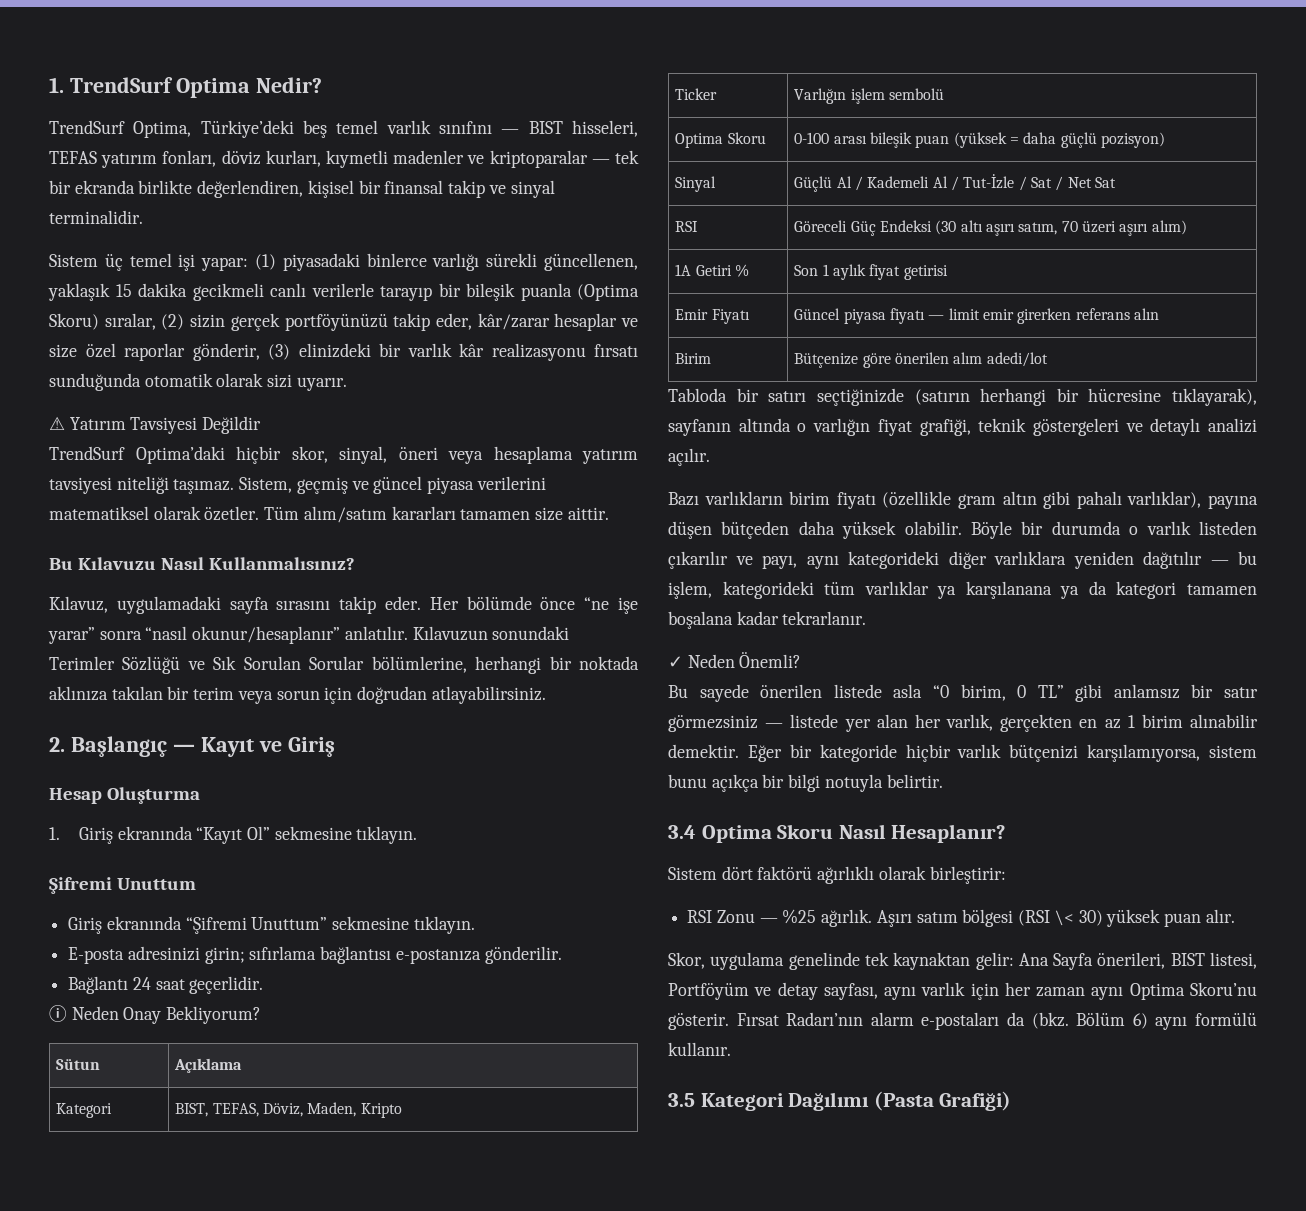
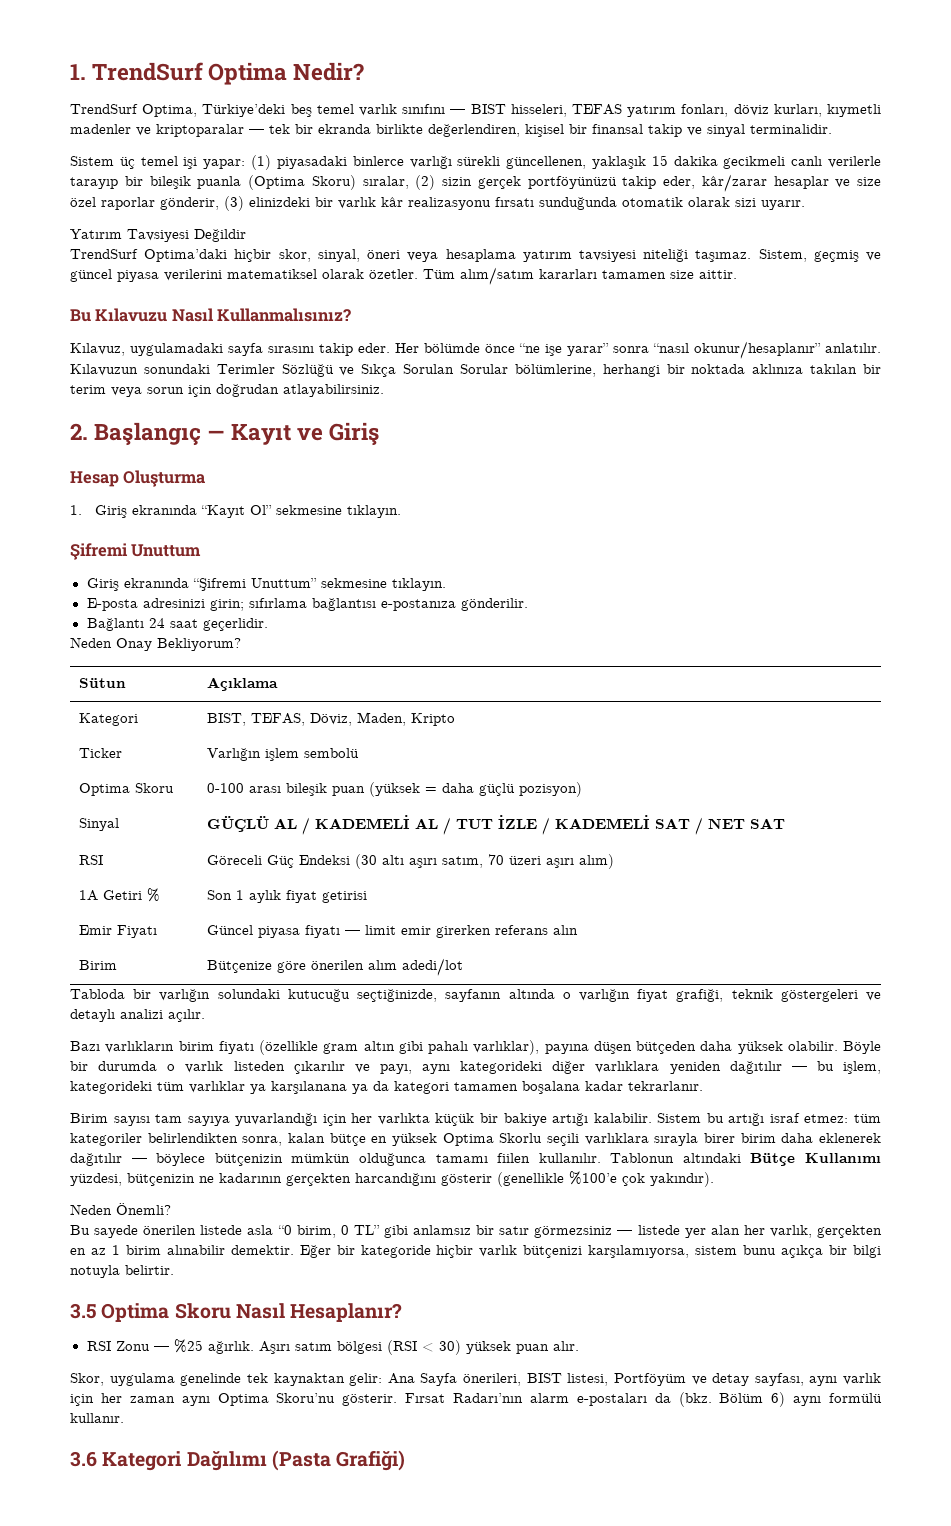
[49,416,65,430] ⚠ -> (805, 205) none
[213,656,237,670] Sık -> [361,364,397,377] Sıkça
[49,1005,67,1022] ⓘ -> (268, 624) none
[794,174,1116,192] Güçlü Al / Kademeli Al / Tut-İzle / Sat / Net Sat -> [207,815,786,835] GÜÇLÜ AL / KADEMELİ AL / TUT İZLE / KADEMELİ SAT / NET SAT
[768,388,1257,406] satırı seçtiğinizde (satırın herhangi bir hücresine tıklayarak), -> [159,989,438,1002] varlığın solundaki kutucuğu seçtiğinizde,
[668,656,683,668] ✓ -> [70,1113,881,1126] [70,1133,881,1146] [70,1153,882,1166] [70,1171,714,1187] Birim sayısı tam sayıya yuvarlandığı için her varlıkta küçük bir bakiye artığı kalabilir. Sistem bu artığı israf etmez: tüm kategoriler belirlendikten sonra, kalan bütçe en yüksek Optima Skorlu seçili varlıklara sırayla birer birim daha eklenerek dağıtılır — böylece bütçenizin mümkün olduğunca tamamı fiilen kullanılır. Tablonun altındaki Bütçe Kullanımı yüzdesi, bütçenizin ne kadarının gerçekten harcandığını gösterir (genellikle %100’e çok yakındır). //
[668,825,696,839] 3.4 -> [70,1303,96,1319] 3.5
[668,866,1006,884] // Sistem dört faktörü ağırlıklı olarak birleştirir: -> (403, 1312) none
[1054,910,1074,926] \< -> [421,1343,434,1352] <
[668,1093,695,1107] 3.5 -> [70,1451,97,1467] 3.6

